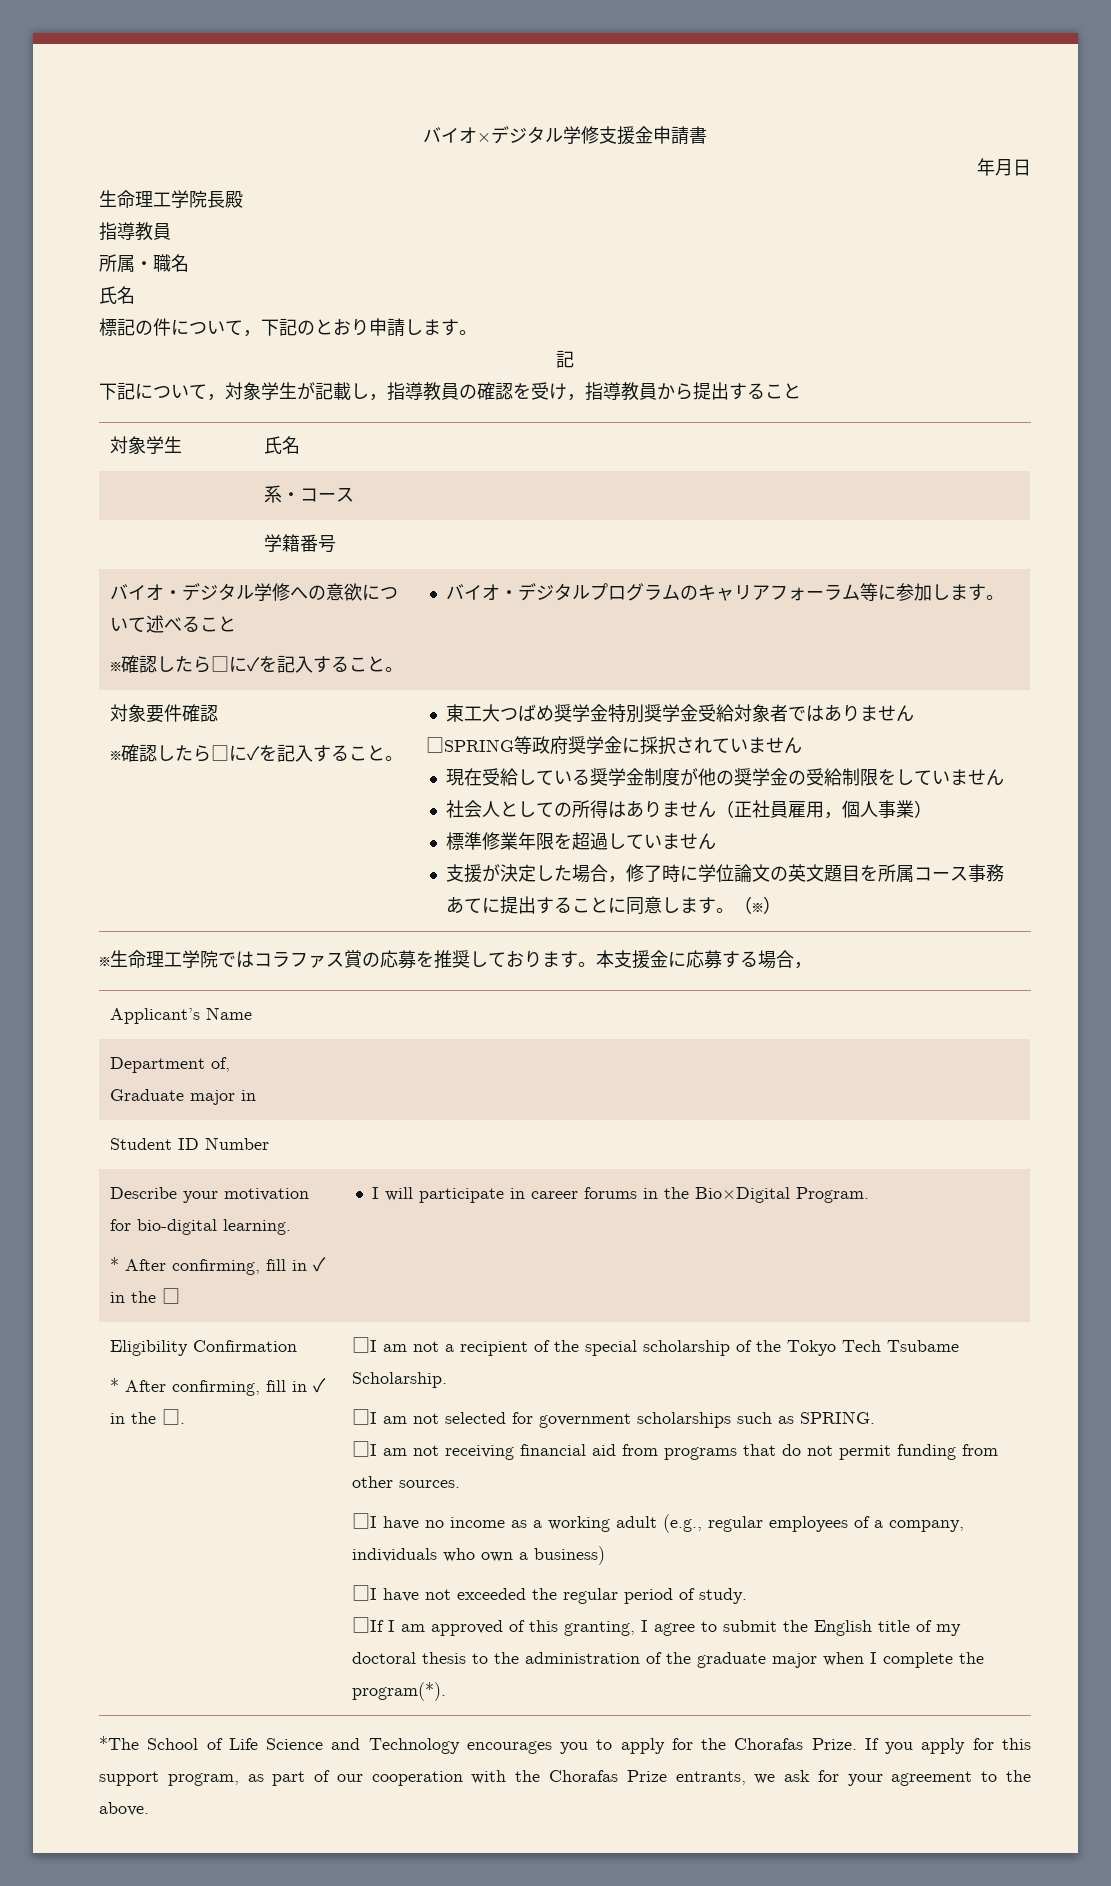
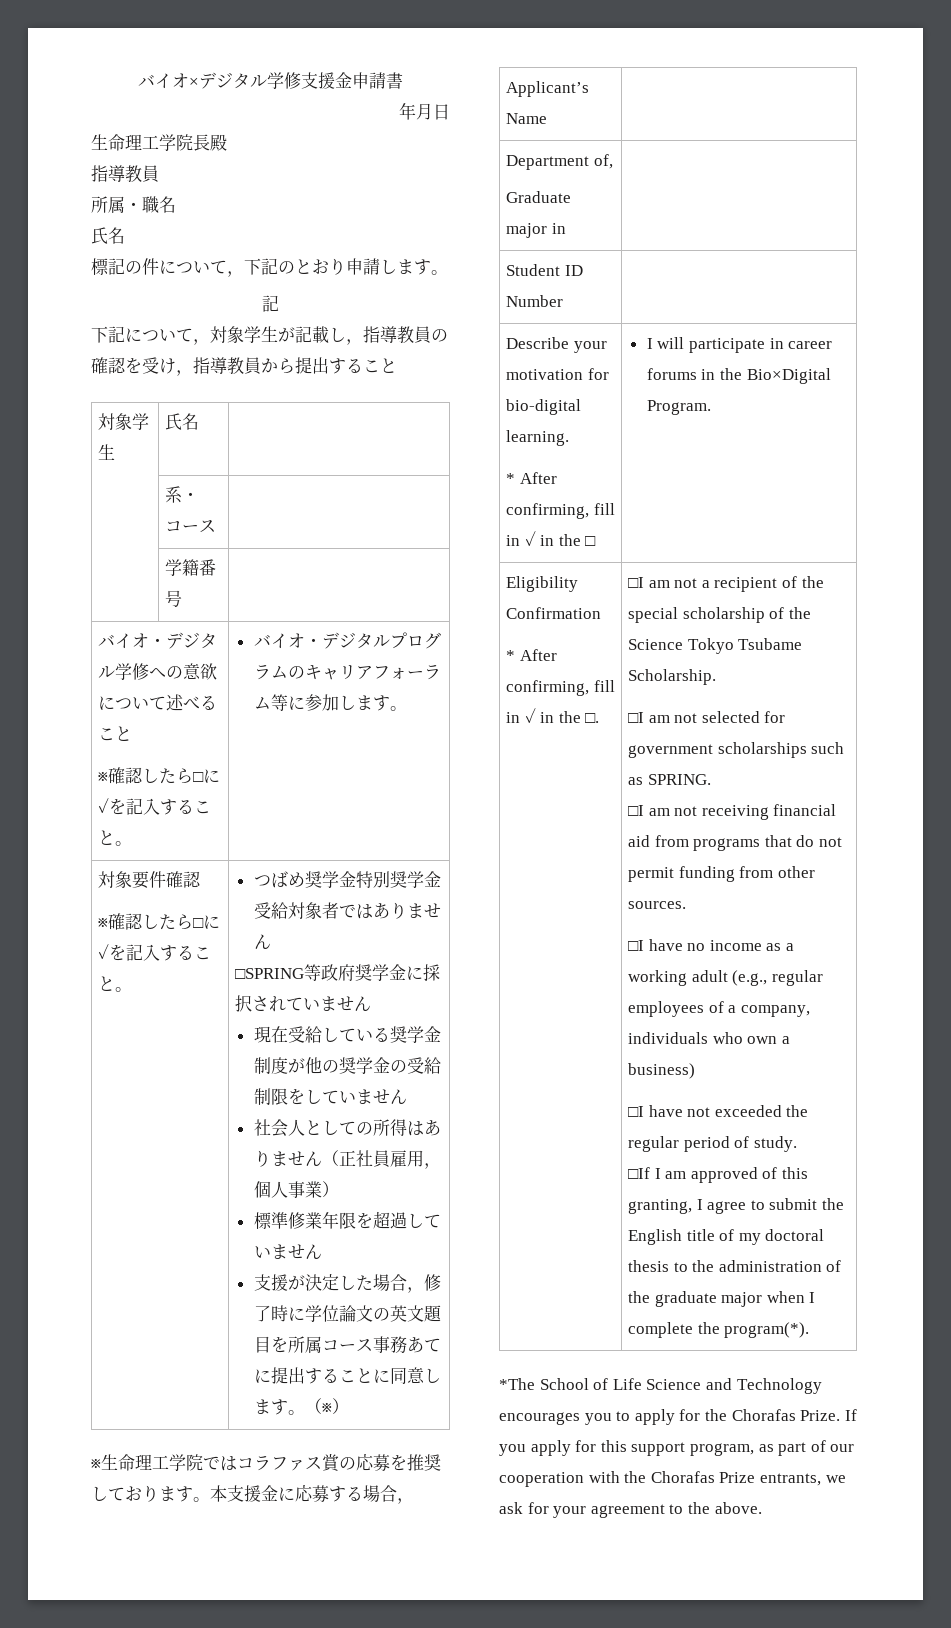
[446,704,501,722] 東工大 -> (133, 989) none
[787,1340,882,1356] Tokyo Tech -> [628,638,734,654] Science Tokyo

